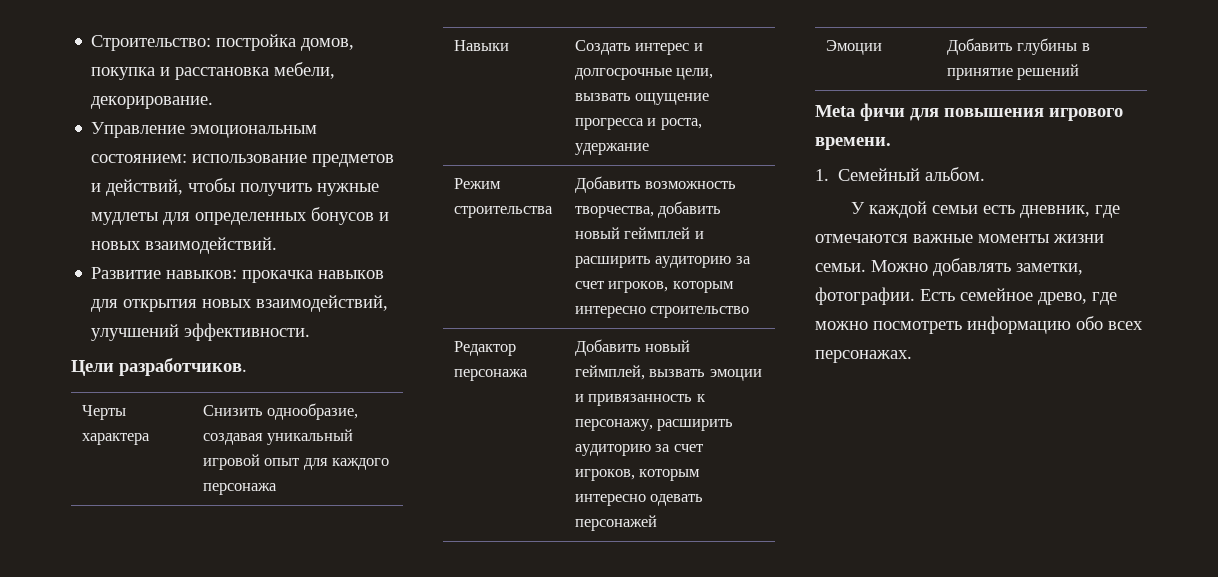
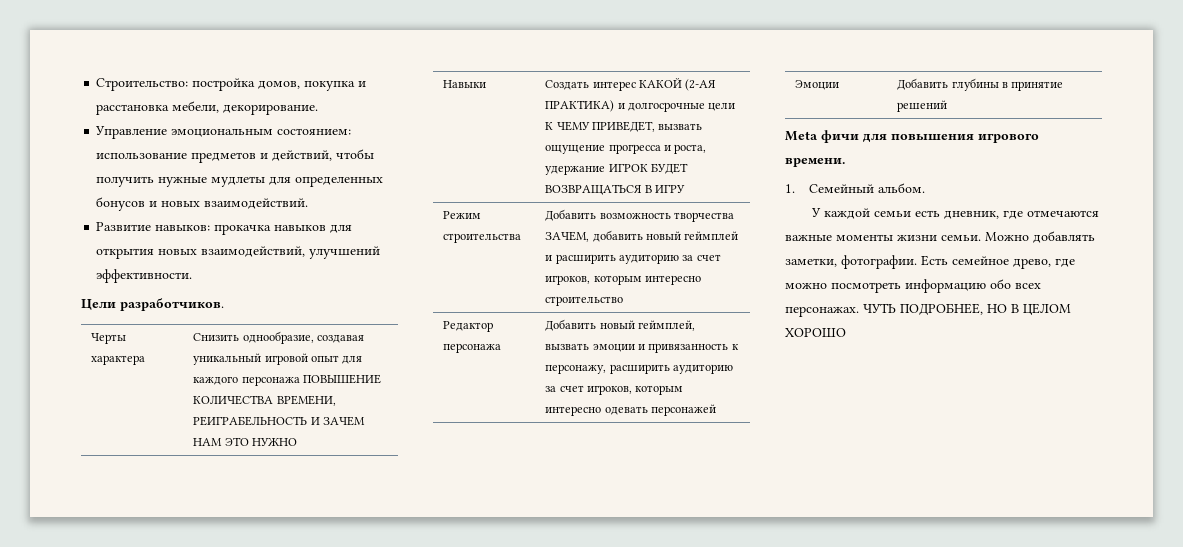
[453,40,509,51] [574,40,703,55] [574,68,714,80] // Навыки | Создать интерес и долгосрочные цели, -> [302,374,381,384] [193,395,336,406] [193,416,365,426] [193,437,297,446] [443,80,487,88] [545,78,717,91] [545,100,736,112] [545,121,655,132] ПОВЫШЕНИЕ КОЛИЧЕСТВА ВРЕМЕНИ, РЕИГРАБЕЛЬНОСТЬ И ЗАЧЕМ НАМ ЭТО НУЖНО // Навыки | Создать интерес КАКОЙ (2-АЯ ПРАКТИКА) и долгосрочные цели К ЧЕМУ ПРИВЕДЕТ,
(649, 149) none -> [608,163,688,174] [545,184,685,195] ИГРОК БУДЕТ ВОЗВРАЩАТЬСЯ В ИГРУ
[574,206,654,218] творчества, -> [673,212,734,222] [545,231,590,242] творчества ЗАЧЕМ,
(912, 356) none -> [863,303,1071,316] [785,328,846,338] ЧУТЬ ПОДРОБНЕЕ, НО В ЦЕЛОМ ХОРОШО

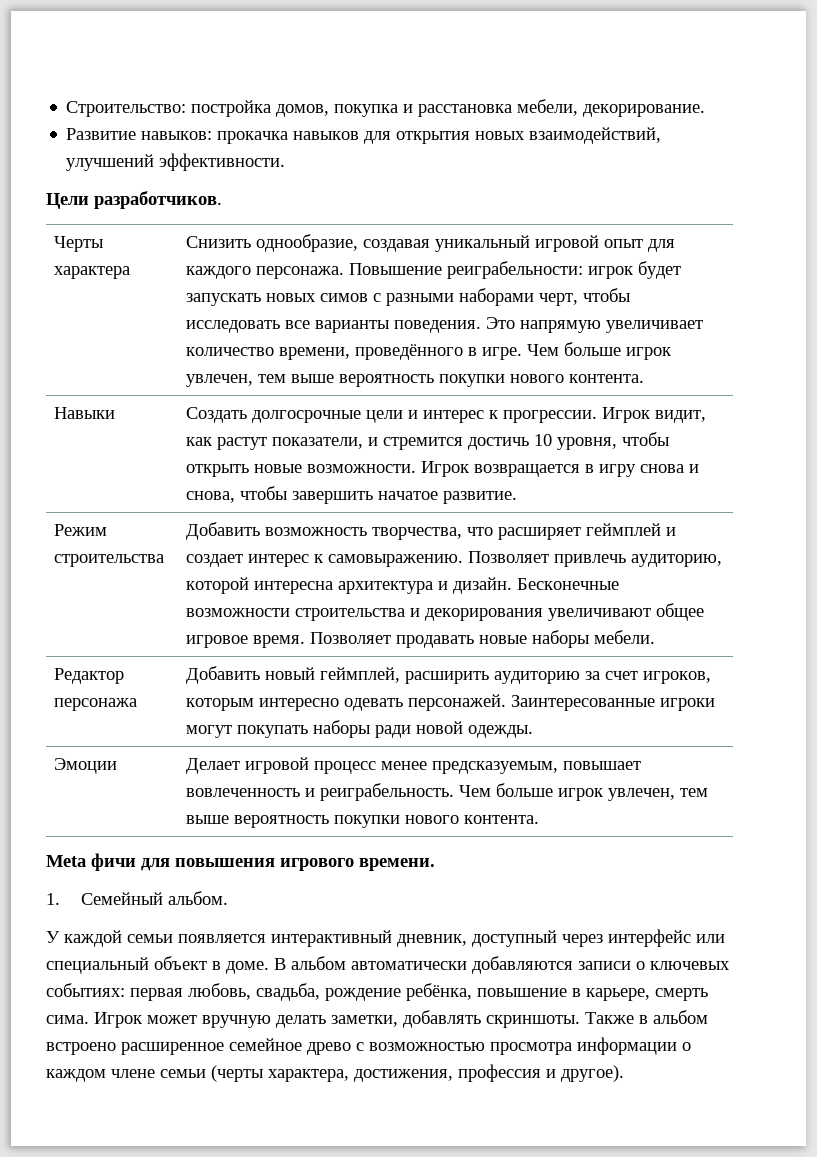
[95,126,352,139] [96,149,375,163] [96,176,384,187] [96,197,309,211] // Управление эмоциональным состоянием: использование предметов и действий, чтобы получить нужные мудлеты для определенных бонусов и новых взаимодействий. -> (706, 110) none
[241,374,381,386] [193,395,336,406] [193,416,365,426] [193,437,297,446] [443,80,487,88] [545,78,717,91] [545,100,736,112] [545,121,703,132] [545,144,707,154] [545,163,688,175] [545,184,685,195] [443,211,482,219] [443,233,522,243] [545,209,734,222] [545,230,739,242] [545,254,721,264] [545,275,701,285] [545,296,624,306] персонажа ПОВЫШЕНИЕ КОЛИЧЕСТВА ВРЕМЕНИ, РЕИГРАБЕЛЬНОСТЬ И ЗАЧЕМ НАМ ЭТО НУЖНО // Навыки | Создать интерес КАКОЙ (2-АЯ ПРАКТИКА) и долгосрочные цели К ЧЕМУ ПРИВЕДЕТ, вызвать ощущение прогресса и роста, удержание ИГРОК БУДЕТ ВОЗВРАЩАТЬСЯ В ИГРУ // Режим строительства | Добавить возможность творчества ЗАЧЕМ, добавить новый геймплей и расширить аудиторию за счет игроков, которым интересно строительство -> [255,261,681,279] [185,288,630,306] [185,317,703,333] [185,342,671,360] [185,374,644,387] [53,407,115,419] [185,407,706,423] [185,432,669,450] [185,461,699,477] [185,486,517,504] [53,524,107,536] [53,554,164,567] [185,522,676,540] [185,551,722,567] [185,577,619,594] [185,603,704,621] [185,630,655,648] персонажа. Повышение реиграбельности: игрок будет запускать новых симов с разными наборами черт, чтобы исследовать все варианты поведения. Это напрямую увеличивает количество времени, проведённого в игре. Чем больше игрок увлечен, тем выше вероятность покупки нового контента. // Навыки | Создать долгосрочные цели и интерес к прогрессии. Игрок видит, как растут показатели, и стремится достичь 10 уровня, чтобы открыть новые возможности. Игрок возвращается в игру снова и снова, чтобы завершить начатое развитие. // Режим строительства | Добавить возможность творчества, что расширяет геймплей и создает интерес к самовыражению. Позволяет привлечь аудиторию, которой интересна архитектура и дизайн. Бесконечные возможности строительства и декорирования увеличивают общее игровое время. Позволяет продавать новые наборы мебели.
[545,343,739,353] [545,364,607,374] вызвать эмоции и привязанность к персонажу, -> (400, 675) none
[650,404,716,416] [795,80,840,90] [897,78,1064,91] [897,100,948,112] персонажей // Эмоции | Добавить глубины в принятие решений -> [407,694,715,711] [185,720,533,738] [53,758,117,774] [185,757,641,774] [185,783,708,801] [185,815,539,828] персонажей. Заинтересованные игроки могут покупать наборы ради новой одежды. // Эмоции | Делает игровой процесс менее предсказуемым, повышает вовлеченность и реиграбельность. Чем больше игрок увлечен, тем выше вероятность покупки нового контента.
[914,210,1099,219] [785,231,1095,243] [785,255,1075,269] [785,279,1041,293] [785,303,1071,317] [785,328,846,338] есть дневник, где отмечаются важные моменты жизни семьи. Можно добавлять заметки, фотографии. Есть семейное древо, где можно посмотреть информацию обо всех персонажах. ЧУТЬ ПОДРОБНЕЕ, НО В ЦЕЛОМ ХОРОШО -> [178,929,725,947] [46,956,730,974] [46,983,708,1001] [46,1010,708,1028] [46,1037,691,1055] [46,1064,624,1082] появляется интерактивный дневник, доступный через интерфейс или специальный объект в доме. В альбом автоматически добавляются записи о ключевых событиях: первая любовь, свадьба, рождение ребёнка, повышение в карьере, смерть сима. Игрок может вручную делать заметки, добавлять скриншоты. Также в альбом встроено расширенное семейное древо с возможностью просмотра информации о каждом члене семьи (черты характера, достижения, профессия и другое).

